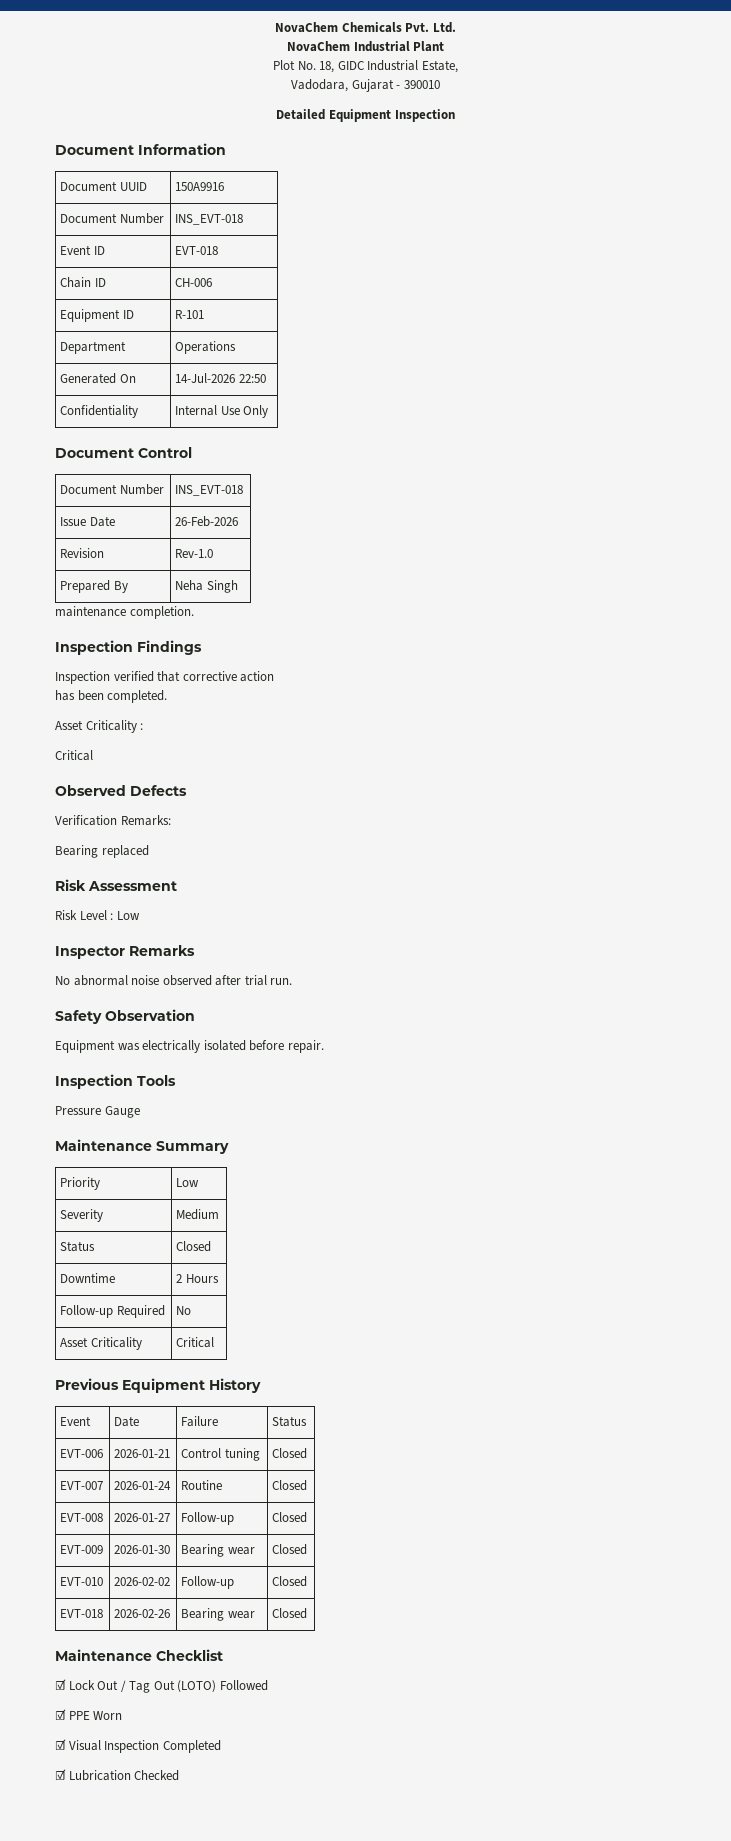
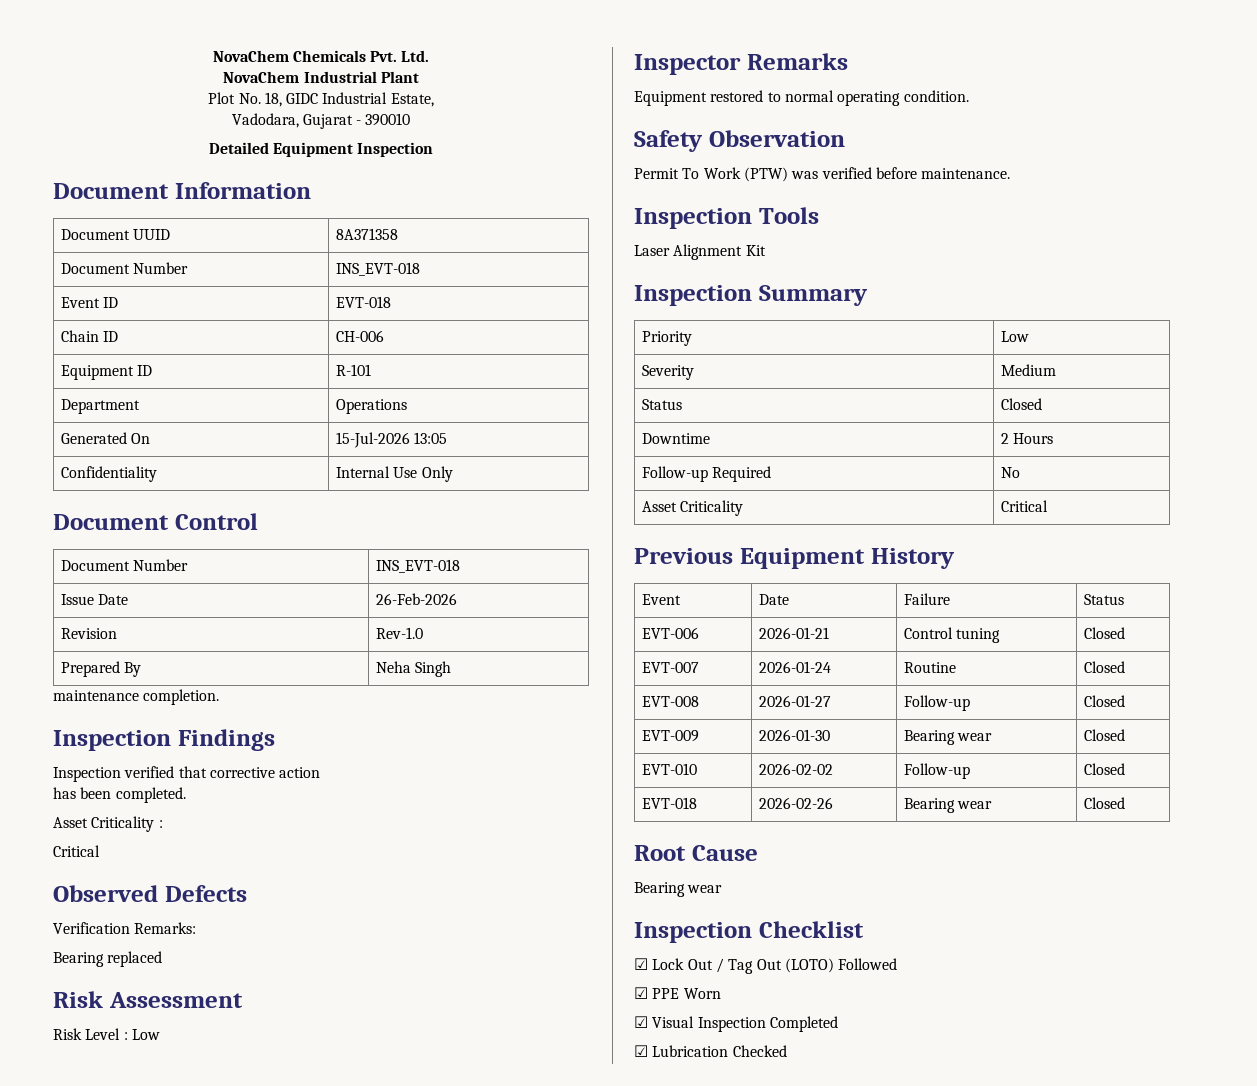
[175,182,225,191] 150A9916 -> [335,228,398,240] 8A371358
[175,373,266,383] 14-Jul-2026 22:50 -> [335,432,448,448] 15-Jul-2026 13:05
[55,975,293,986] [55,1009,195,1024] [55,1040,324,1053] [55,1074,176,1089] [55,1106,140,1118] [55,1139,152,1151] No abnormal noise observed after trial run. // Safety Observation // Equipment was electrically isolated before repair. // Inspection Tools // Pressure Gauge // Maintenance -> [634,90,969,106] [634,130,845,152] [634,167,1011,182] [634,207,819,229] [634,244,766,260] [634,285,752,306] Equipment restored to normal operating condition. // Safety Observation // Permit To Work (PTW) was verified before maintenance. // Inspection Tools // Laser Alignment Kit // Inspection
[55,1649,152,1661] Maintenance -> [634,845,758,861] [634,882,723,897] [634,922,752,943] Root Cause // Bearing wear // Inspection

